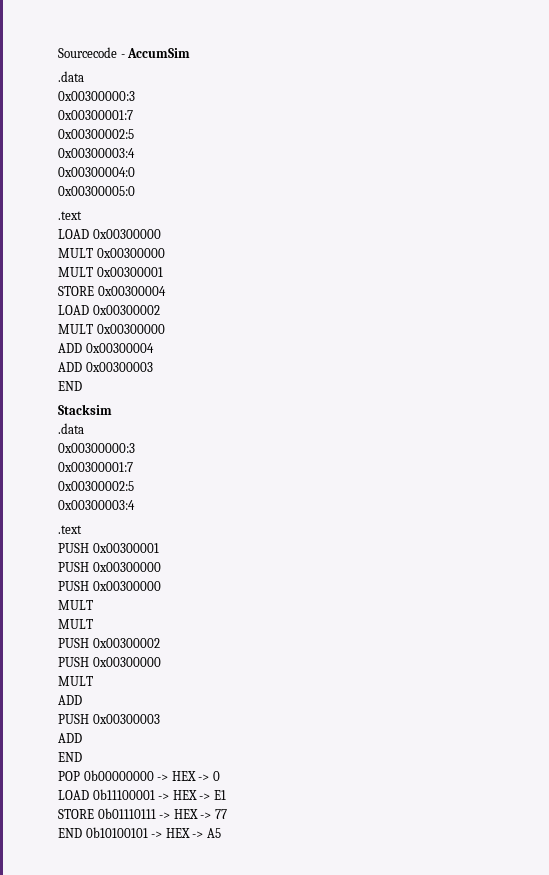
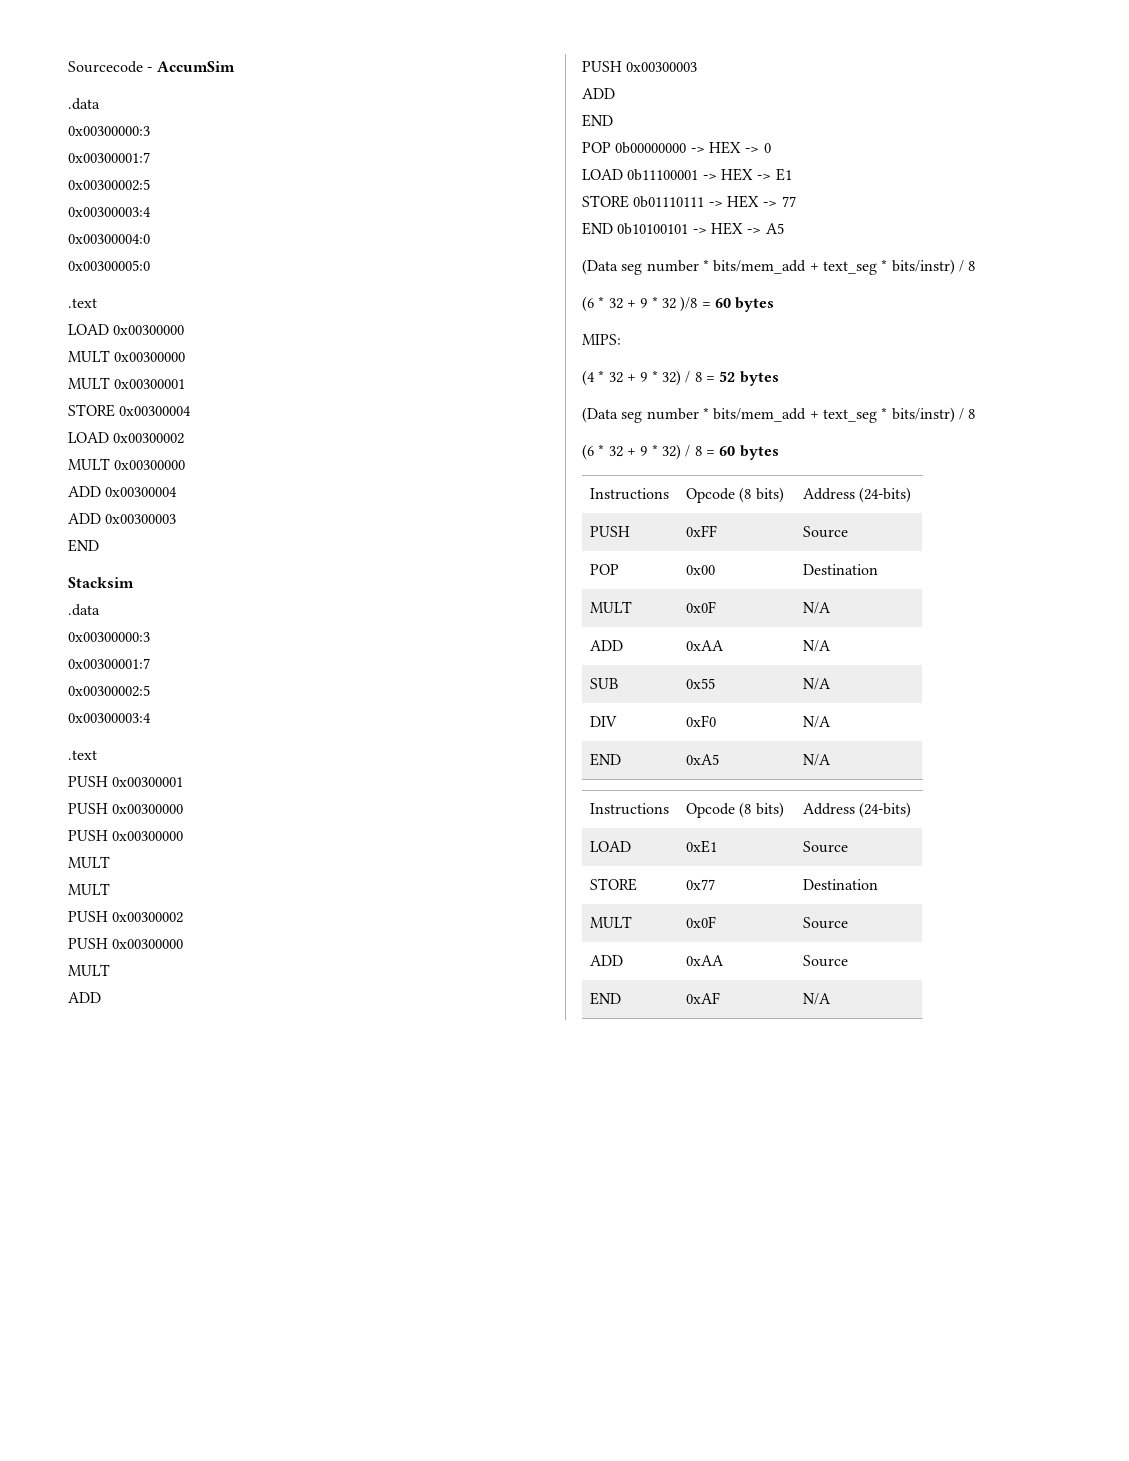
(221, 833) none -> [582,259,976,275] [582,296,775,312] [582,334,621,345] [582,370,779,386] [582,407,976,423] [582,444,779,460] [590,488,670,500] [686,487,784,503] [803,487,912,503] [590,526,631,537] [686,525,718,537] [803,526,849,538] [590,564,620,575] [686,565,716,575] [803,564,879,575] [590,601,633,613] [686,601,717,613] [803,602,832,614] [590,640,624,651] [686,640,725,651] [803,640,832,652] [590,678,619,689] [686,678,716,689] [803,678,832,690] [590,716,618,727] [686,715,717,727] [803,716,832,728] [590,753,622,766] [686,754,720,765] [803,754,832,766] [590,803,670,815] [686,802,784,818] [803,802,912,818] [590,841,632,852] [686,840,718,853] [803,841,849,853] [590,878,638,891] [686,879,716,890] [803,879,879,890] [590,916,633,928] [686,916,717,928] [803,917,849,929] [590,955,624,966] [686,955,725,966] [803,955,849,967] [590,992,622,1005] [686,992,721,1004] [803,993,832,1005] // (Data seg number * bits/mem_add + text_seg * bits/instr) / 8 // (6 * 32 + 9 * 32 )/8 = 60 bytes // MIPS: // (4 * 32 + 9 * 32) / 8 = 52 bytes // (Data seg number * bits/mem_add + text_seg * bits/instr) / 8 // (6 * 32 + 9 * 32) / 8 = 60 bytes // Instructions | Opcode (8 bits) | Address (24-bits) // PUSH | 0xFF | Source // POP | 0x00 | Destination // MULT | 0x0F | N/A // ADD | 0xAA | N/A // SUB | 0x55 | N/A // DIV | 0xF0 | N/A // END | 0xA5 | N/A // Instructions | Opcode (8 bits) | Address (24-bits) // LOAD | 0xE1 | Source // STORE | 0x77 | Destination // MULT | 0x0F | Source // ADD | 0xAA | Source // END | 0xAF | N/A

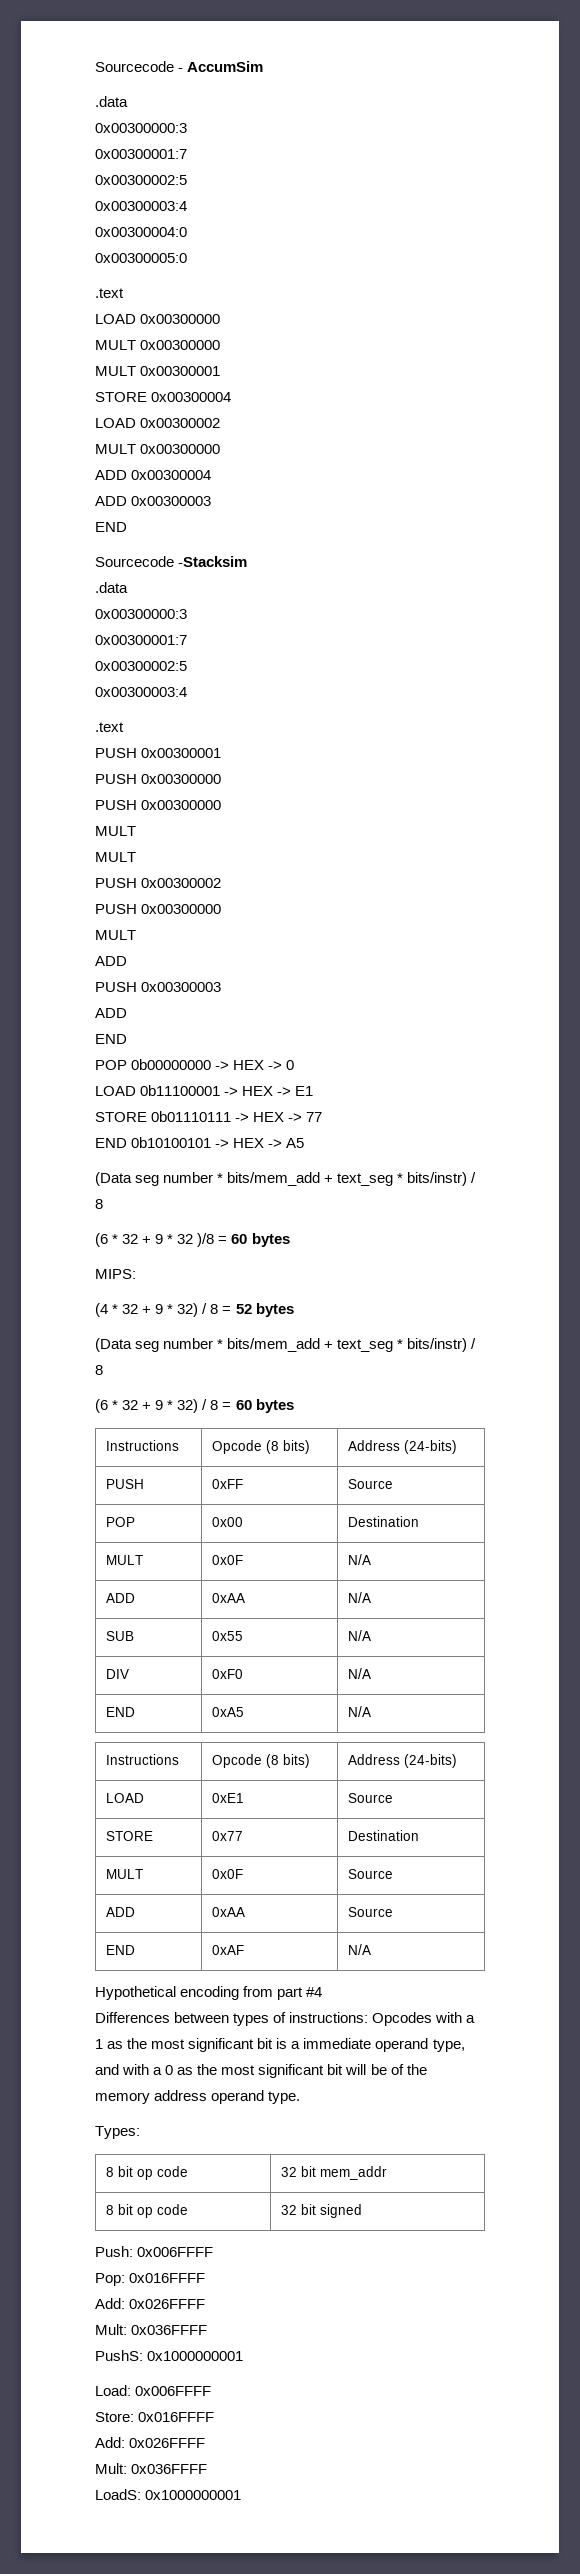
[68,577,134,588] Stacksim -> [95,556,248,567] Sourcecode -Stacksim
(832, 999) none -> [95,1986,323,2000] [95,2012,476,2026] [95,2038,465,2052] [95,2064,427,2078] [95,2090,301,2104] [95,2126,140,2139] [106,2166,189,2180] [281,2166,388,2180] [106,2204,189,2218] [281,2204,363,2218] [95,2246,214,2257] [95,2273,206,2286] [95,2298,206,2309] [95,2324,208,2335] [95,2350,244,2361] [95,2385,212,2396] [95,2412,215,2422] [95,2437,206,2448] [95,2463,208,2474] [95,2489,242,2500] // Hypothetical encoding from part #4 // Differences between types of instructions: Opcodes with a 1 as the most significant bit is a immediate operand type, and with a 0 as the most significant bit will be of the memory address operand type. // Types: // 8 bit op code | 32 bit mem_addr // 8 bit op code | 32 bit signed // Push: 0x006FFFF // Pop: 0x016FFFF // Add: 0x026FFFF // Mult: 0x036FFFF // PushS: 0x1000000001 // Load: 0x006FFFF // Store: 0x016FFFF // Add: 0x026FFFF // Mult: 0x036FFFF // LoadS: 0x1000000001

